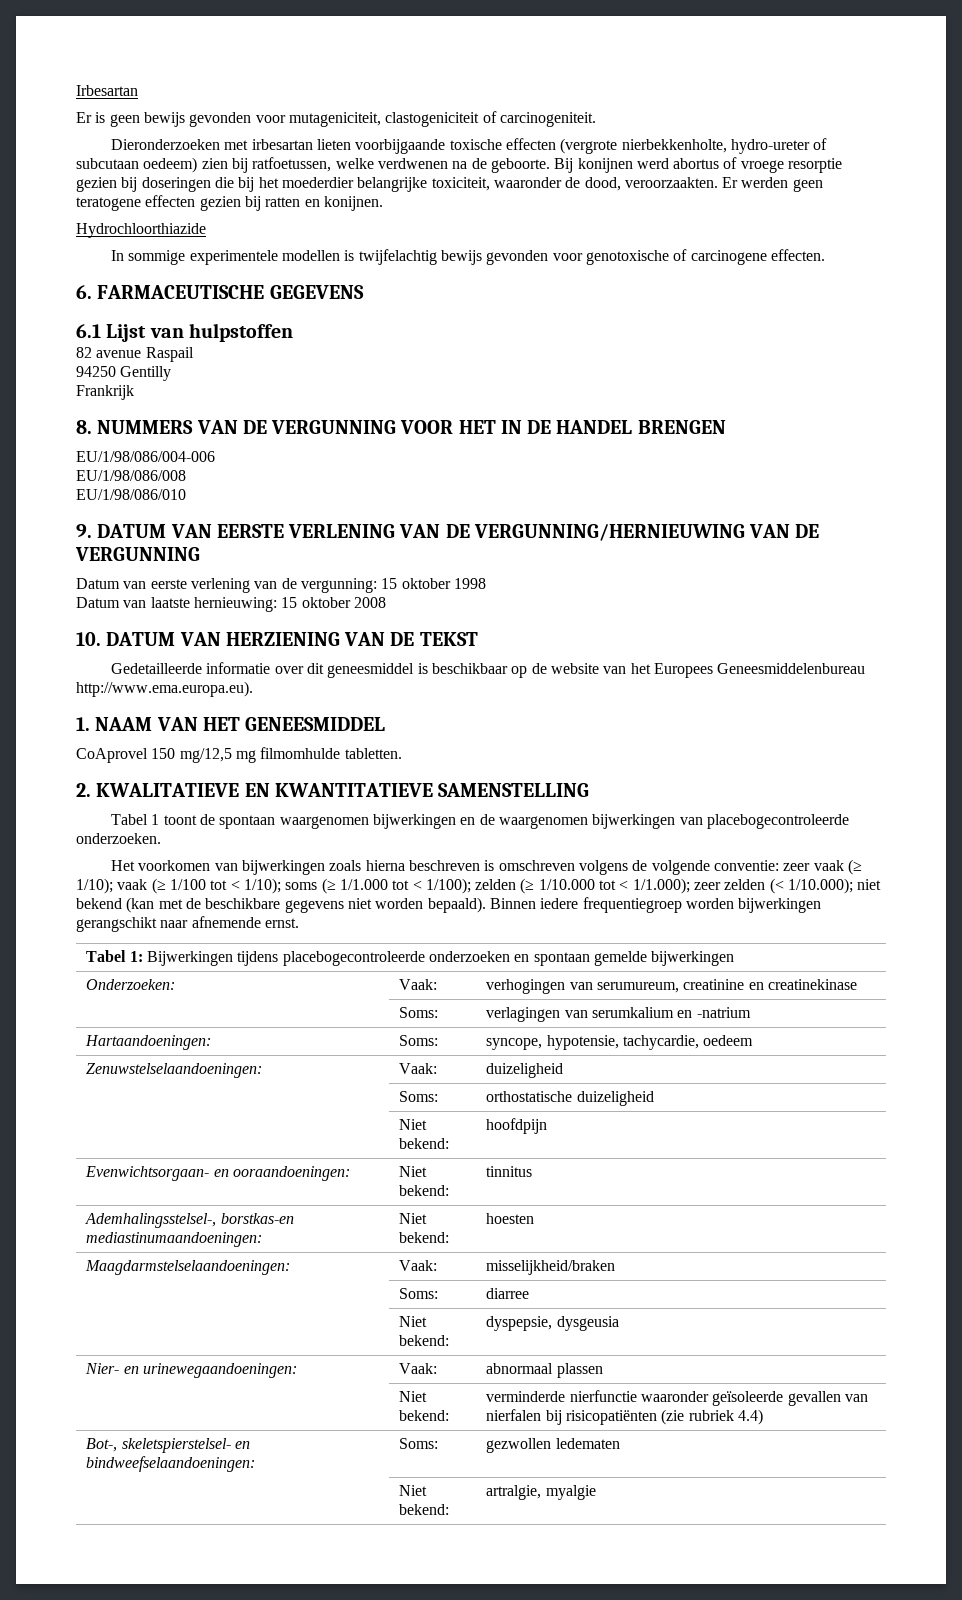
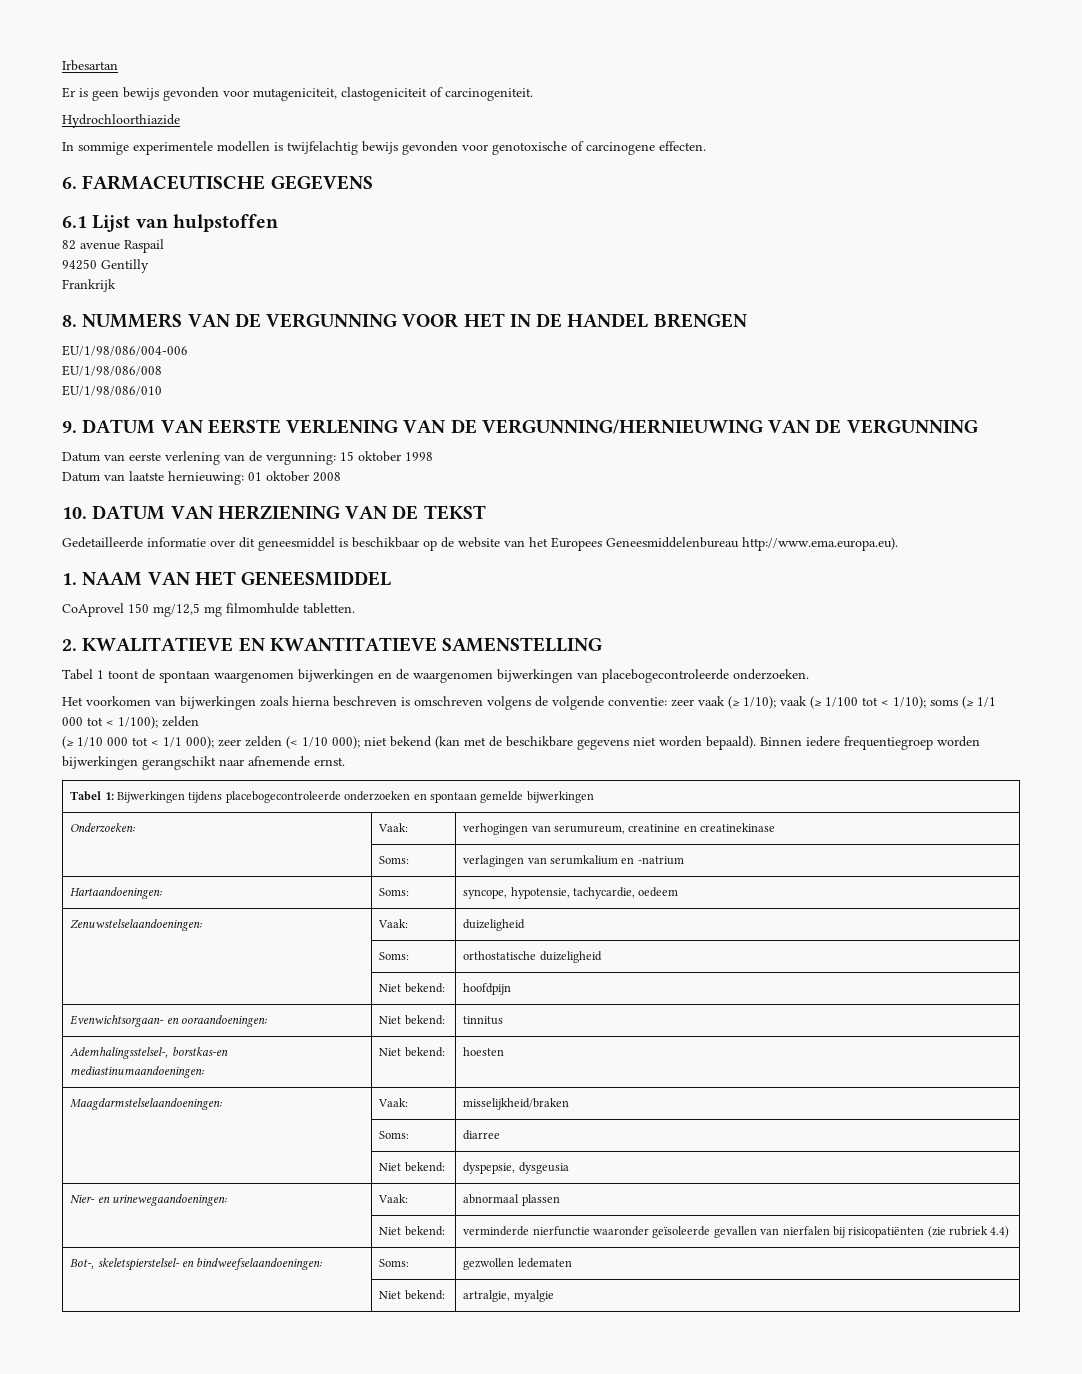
[111,138,828,154] [76,157,843,173] [76,177,823,192] [76,195,383,211] // Dieronderzoeken met irbesartan lieten voorbijgaande toxische effecten (vergrote nierbekkenholte, hydro-ureter of subcutaan oedeem) zien bij ratfoetussen, welke verdwenen na de geboorte. Bij konijnen werd abortus of vroege resorptie gezien bij doseringen die bij het moederdier belangrijke toxiciteit, waaronder de dood, veroorzaakten. Er werden geen teratogene effecten gezien bij ratten en konijnen. -> (533, 94) none
[281,597,298,608] 15 -> [248,472,262,481] 01
[339,879,388,890] 1/1.000 -> [977,697,996,707] [62,717,83,726] 1/1 000
[520,878,690,894] (≥ 1/10.000 tot < 1/1.000); -> [62,736,214,749] // (≥ 1/10 000 tot < 1/1 000);
[788,878,854,894] 1/10.000); -> [302,736,360,749] 1/10 000);

